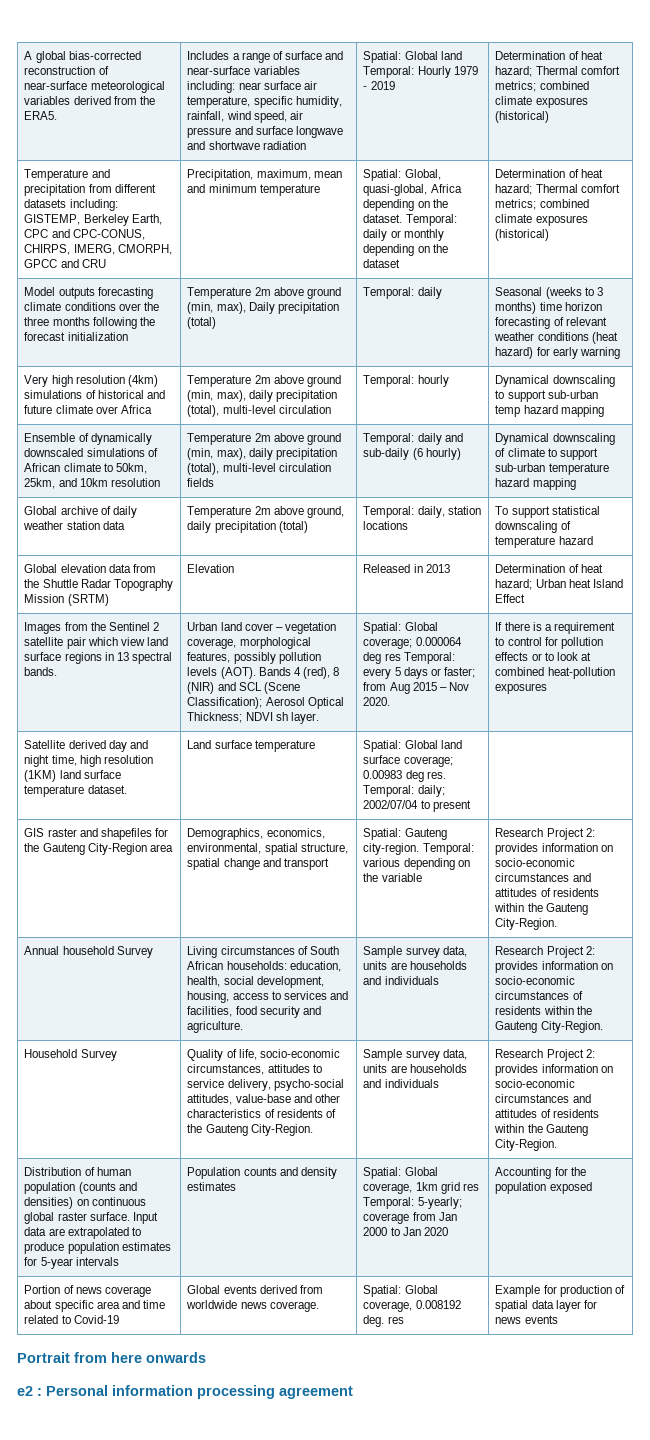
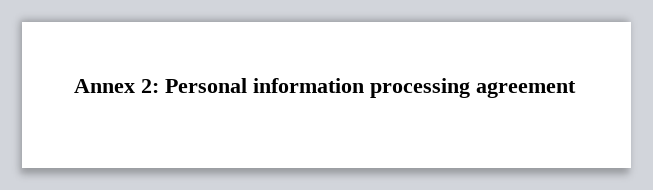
[24,51,141,63] [24,66,109,75] [24,81,165,93] [24,96,155,105] [24,111,58,120] [187,51,343,63] [187,66,300,75] [187,81,317,93] [187,96,342,108] [187,111,303,123] [187,126,343,138] [187,141,306,150] [363,51,462,63] [363,66,478,78] [363,81,395,90] [495,51,603,60] [495,66,620,77] [495,81,589,92] [495,96,588,108] [495,111,550,123] [24,169,110,181] [24,184,156,196] [24,199,118,211] [24,214,162,226] [24,229,145,240] [24,244,172,255] [24,259,106,268] [187,169,342,181] [187,184,320,196] [363,169,441,181] [363,184,462,196] [363,199,448,211] [363,214,457,226] [363,229,444,241] [363,244,448,256] [363,259,401,268] [495,169,603,178] [495,184,620,195] [495,199,589,210] [495,214,588,226] [495,229,550,241] [24,287,153,299] [24,302,159,311] [24,317,155,329] [24,332,128,341] [187,287,341,299] [187,302,339,314] [187,317,217,329] [363,287,442,299] [495,287,603,299] [495,302,602,314] [495,317,607,329] [494,332,618,344] [495,347,620,359] [24,375,158,387] [24,390,165,399] [24,405,152,414] [187,375,341,387] [187,390,337,402] [187,405,331,417] [363,375,449,387] [495,375,615,387] [495,390,598,402] [495,405,604,417] [24,433,152,445] [24,448,158,457] [24,463,147,474] [24,478,160,489] [187,433,341,445] [187,448,337,460] [187,463,331,475] [187,478,215,487] [363,433,463,445] [363,448,461,460] [495,433,615,445] [495,448,598,460] [495,463,609,475] [495,478,576,490] [24,506,137,518] [23,521,125,530] [187,506,344,518] [187,521,308,533] [363,506,481,518] [363,521,409,530] [495,506,600,518] [495,521,571,533] [495,536,593,548] [24,564,156,573] [24,579,173,591] [24,594,109,606] [187,564,235,573] [363,564,450,573] [495,564,603,573] [495,579,623,590] [495,594,526,603] [24,622,159,634] [24,637,168,649] [24,652,172,664] [24,667,58,676] [187,622,336,634] [187,637,311,649] [187,652,321,664] [187,667,339,679] [187,682,300,694] [187,697,344,709] [187,712,319,724] [363,622,438,634] [363,637,462,649] [363,652,455,664] [363,667,475,679] [363,682,469,694] [363,697,391,706] [495,622,615,634] [495,637,603,649] [495,652,591,661] [495,667,615,679] [495,683,548,694] [24,740,148,752] [24,755,153,767] [24,770,121,782] [24,785,127,797] [187,740,315,752] [363,740,462,752] [363,755,453,767] [363,770,446,782] [363,785,445,797] [363,800,471,812] [24,828,168,840] [24,843,173,855] [187,828,325,840] [187,843,348,855] [187,858,329,870] [363,828,447,840] [363,843,474,855] [363,858,470,870] [363,873,422,882] [495,828,595,840] [495,843,613,855] [495,858,576,867] [495,873,591,882] [495,888,599,897] [494,903,588,915] [495,918,558,930] [24,946,153,958] [187,946,339,958] [187,961,341,972] [187,976,324,988] [187,991,348,1003] [187,1006,321,1018] [187,1021,244,1033] [363,946,467,958] [363,961,467,970] [363,976,439,985] [495,946,595,958] [495,961,613,973] [495,976,576,985] [495,991,583,1000] [495,1006,592,1015] [495,1021,603,1033] [24,1049,117,1061] [187,1049,340,1061] [187,1064,322,1075] [187,1079,344,1091] [187,1094,340,1105] [187,1109,336,1118] [187,1124,313,1136] [363,1049,467,1061] [363,1064,467,1073] [363,1079,439,1088] [495,1049,595,1061] [495,1064,613,1076] [495,1079,576,1088] [495,1094,591,1103] [495,1109,599,1118] [494,1124,588,1136] [495,1139,558,1151] [24,1167,131,1176] [24,1182,137,1194] [24,1197,146,1209] [24,1212,158,1224] [24,1227,141,1239] [24,1242,171,1254] [24,1257,119,1269] [187,1167,337,1179] [187,1182,237,1191] [363,1167,438,1179] [363,1182,479,1194] [363,1197,462,1209] [363,1212,457,1224] [363,1227,448,1236] [495,1167,586,1179] [495,1182,592,1194] [24,1285,151,1297] [24,1300,165,1312] [24,1315,119,1324] [187,1285,323,1294] [186,1300,319,1312] [363,1285,438,1297] [363,1300,461,1312] [363,1315,404,1327] [495,1285,625,1297] [495,1300,597,1312] [495,1315,558,1324] [17,1352,206,1363] [17,1386,42,1396] A global bias-corrected reconstruction of near-surface meteorological variables derived from the ERA5. | Includes a range of surface and near-surface variables including: near surface air temperature, specific humidity, rainfall, wind speed, air pressure and surface longwave and shortwave radiation | Spatial: Global land Temporal: Hourly 1979 - 2019 | Determination of heat hazard; Thermal comfort metrics; combined climate exposures (historical) // Temperature and precipitation from different datasets including: GISTEMP, Berkeley Earth, CPC and CPC-CONUS, CHIRPS, IMERG, CMORPH, GPCC and CRU | Precipitation, maximum, mean and minimum temperature | Spatial: Global, quasi-global, Africa depending on the dataset. Temporal: daily or monthly depending on the dataset | Determination of heat hazard; Thermal comfort metrics; combined climate exposures (historical) // Model outputs forecasting climate conditions over the three months following the forecast initialization | Temperature 2m above ground (min, max), Daily precipitation (total) | Temporal: daily | Seasonal (weeks to 3 months) time horizon forecasting of relevant weather conditions (heat hazard) for early warning // Very high resolution (4km) simulations of historical and future climate over Africa | Temperature 2m above ground (min, max), daily precipitation (total), multi-level circulation | Temporal: hourly | Dynamical downscaling to support sub-urban temp hazard mapping // Ensemble of dynamically downscaled simulations of African climate to 50km, 25km, and 10km resolution | Temperature 2m above ground (min, max), daily precipitation (total), multi-level circulation fields | Temporal: daily and sub-daily (6 hourly) | Dynamical downscaling of climate to support sub-urban temperature hazard mapping // Global archive of daily weather station data | Temperature 2m above ground, daily precipitation (total) | Temporal: daily, station locations | To support statistical downscaling of temperature hazard // Global elevation data from the Shuttle Radar Topography Mission (SRTM) | Elevation | Released in 2013 | Determination of heat hazard; Urban heat Island Effect // Images from the Sentinel 2 satellite pair which view land surface regions in 13 spectral bands. | Urban land cover – vegetation coverage, morphological features, possibly pollution levels (AOT). Bands 4 (red), 8 (NIR) and SCL (Scene Classification); Aerosol Optical Thickness; NDVI sh layer. | Spatial: Global coverage; 0.000064 deg res Temporal: every 5 days or faster; from Aug 2015 – Nov 2020. | If there is a requirement to control for pollution effects or to look at combined heat-pollution exposures // Satellite derived day and night time, high resolution (1KM) land surface temperature dataset. | Land surface temperature | Spatial: Global land surface coverage; 0.00983 deg res. Temporal: daily; 2002/07/04 to present | // GIS raster and shapefiles for the Gauteng City-Region area | Demographics, economics, environmental, spatial structure, spatial change and transport | Spatial: Gauteng city-region. Temporal: various depending on the variable | Research Project 2: provides information on socio-economic circumstances and attitudes of residents within the Gauteng City-Region. // Annual household Survey | Living circumstances of South African households: education, health, social development, housing, access to services and facilities, food security and agriculture. | Sample survey data, units are households and individuals | Research Project 2: provides information on socio-economic circumstances of residents within the Gauteng City-Region. // Household Survey | Quality of life, socio-economic circumstances, attitudes to service delivery, psycho-social attitudes, value-base and other characteristics of residents of the Gauteng City-Region. | Sample survey data, units are households and individuals | Research Project 2: provides information on socio-economic circumstances and attitudes of residents within the Gauteng City-Region. // Distribution of human population (counts and densities) on continuous global raster surface. Input data are extrapolated to produce population estimates for 5-year intervals | Population counts and density estimates | Spatial: Global coverage, 1km grid res Temporal: 5-yearly; coverage from Jan 2000 to Jan 2020 | Accounting for the population exposed // Portion of news coverage about specific area and time related to Covid-19 | Global events derived from worldwide news coverage. | Spatial: Global coverage, 0.008192 deg. res | Example for production of spatial data layer for news events // Portrait from here onwards // e2 : -> [74,79,159,93] Annex 2:

